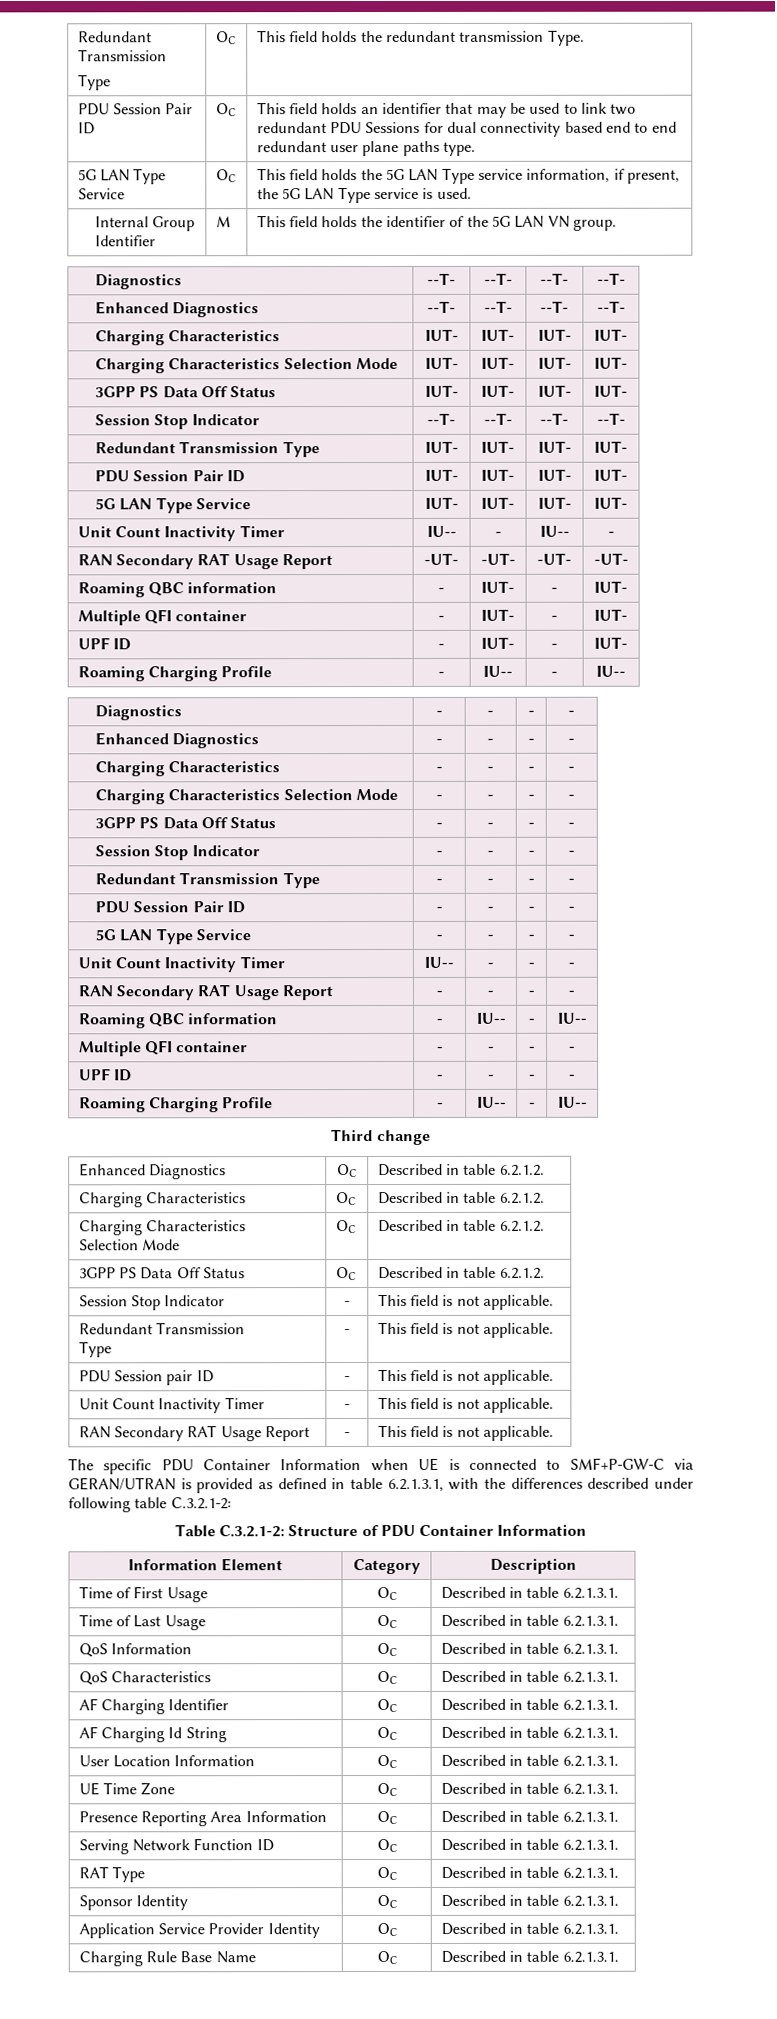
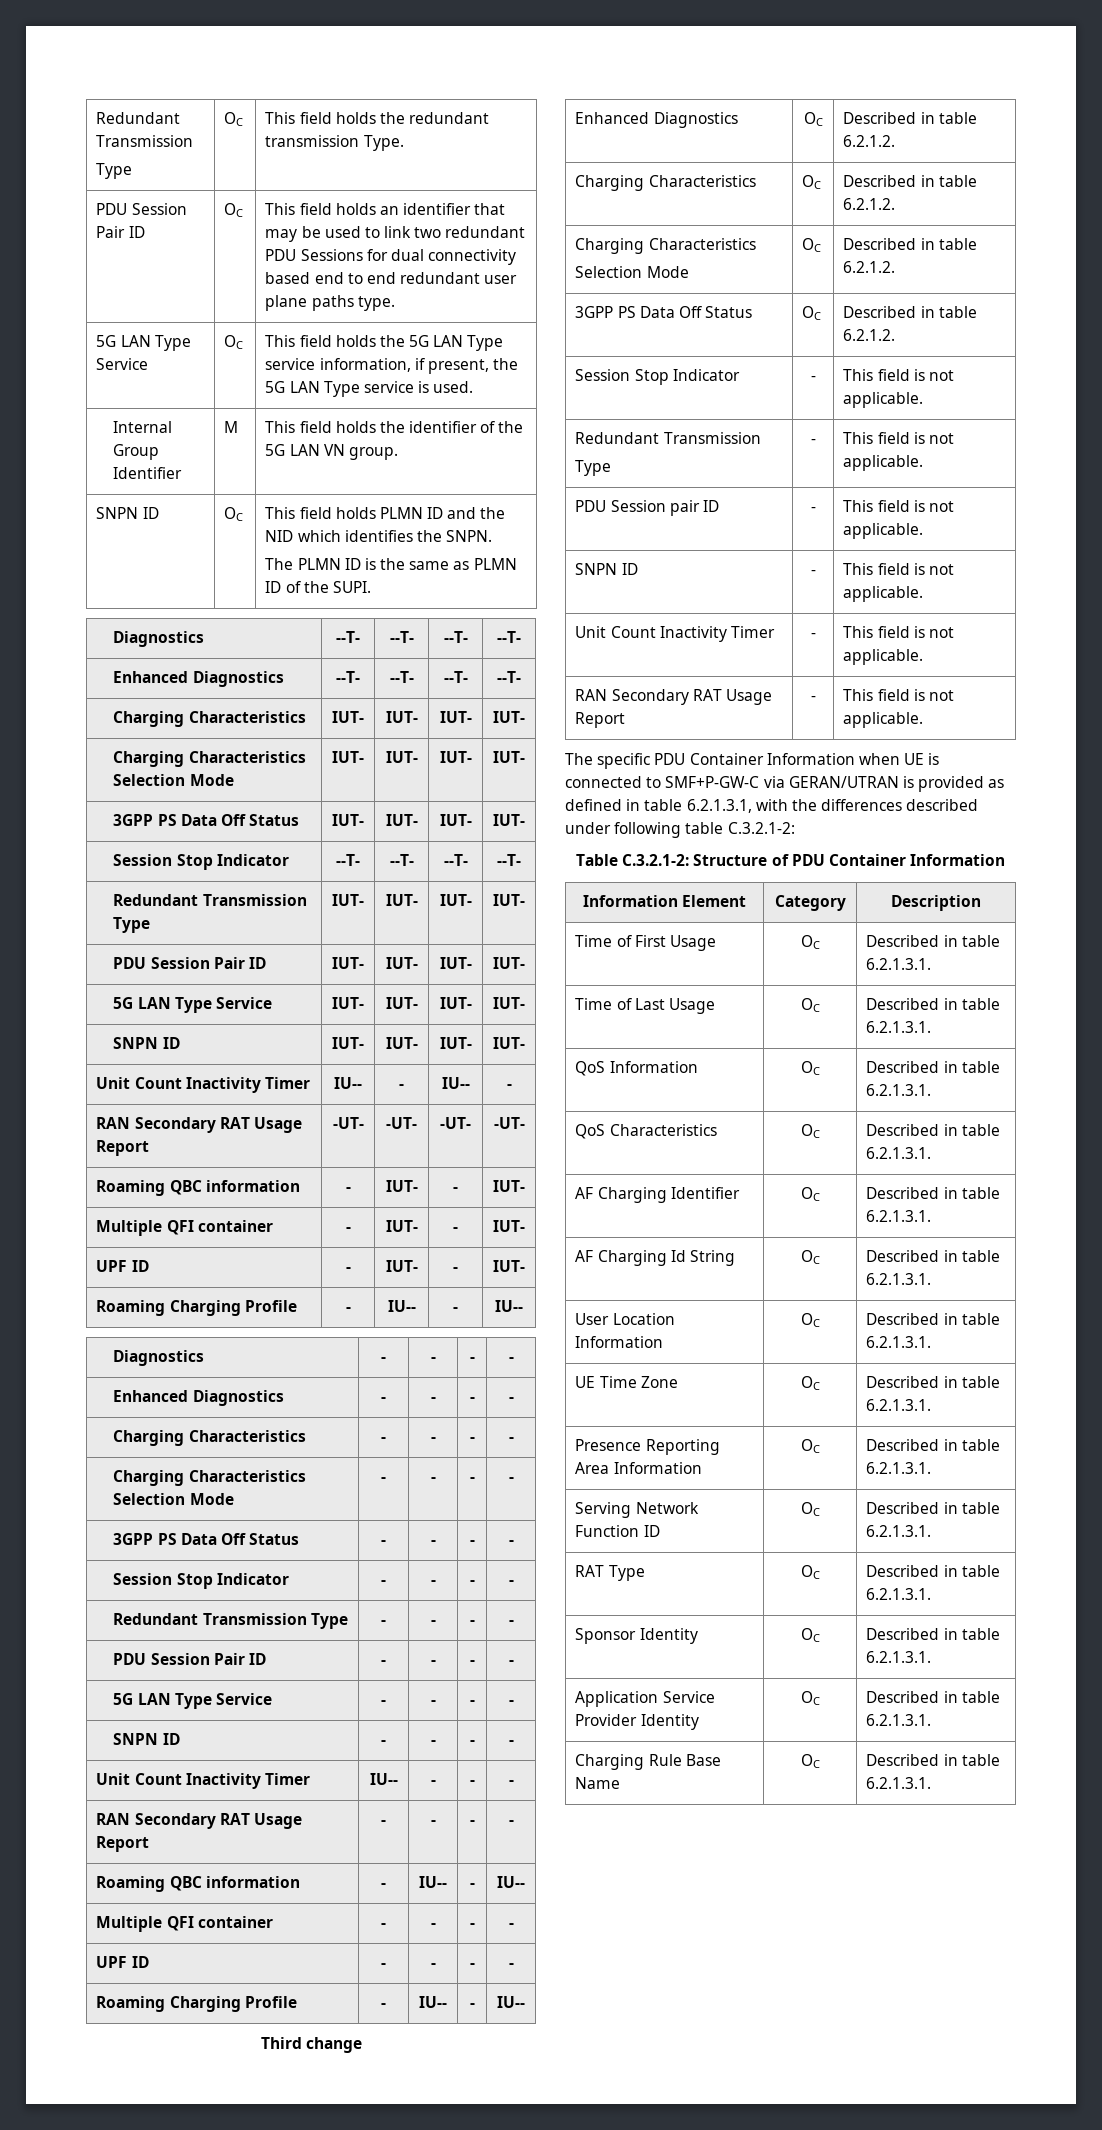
(617, 224) none -> [96,507,159,519] [224,507,244,521] [265,507,506,519] [265,530,493,542] [265,558,517,570] [265,581,371,593] // SNPN ID | OC | This field holds PLMN ID and the NID which identifies the SNPN. // The PLMN ID is the same as PLMN ID of the SUPI.
(628, 502) none -> [113,1037,180,1049] [332,1037,364,1049] [385,1037,418,1049] [439,1037,472,1049] [493,1037,525,1049] // SNPN ID | IUT- | IUT- | IUT- | IUT-
(575, 937) none -> [113,1733,180,1745] [381,1740,386,1745] [430,1740,436,1745] [469,1740,475,1745] [508,1740,514,1745] // SNPN ID | - | - | - | -
(555, 1377) none -> [575,563,638,575] [810,570,816,575] [843,563,954,575] [843,586,924,602] // SNPN ID | - | This field is not applicable.

